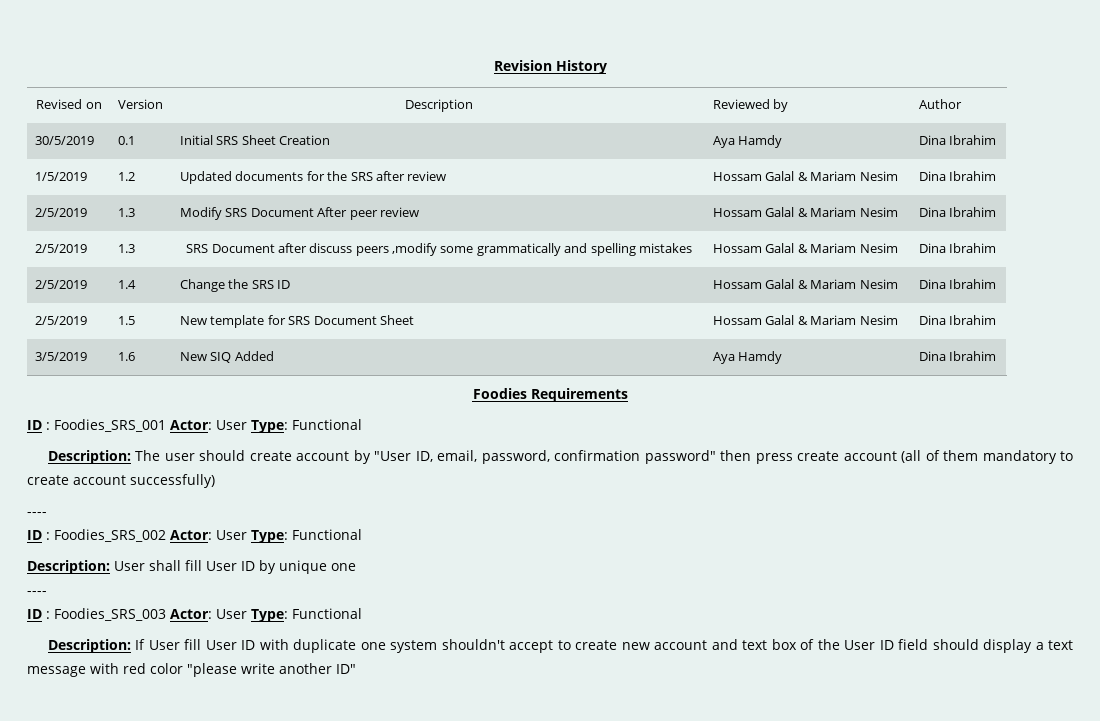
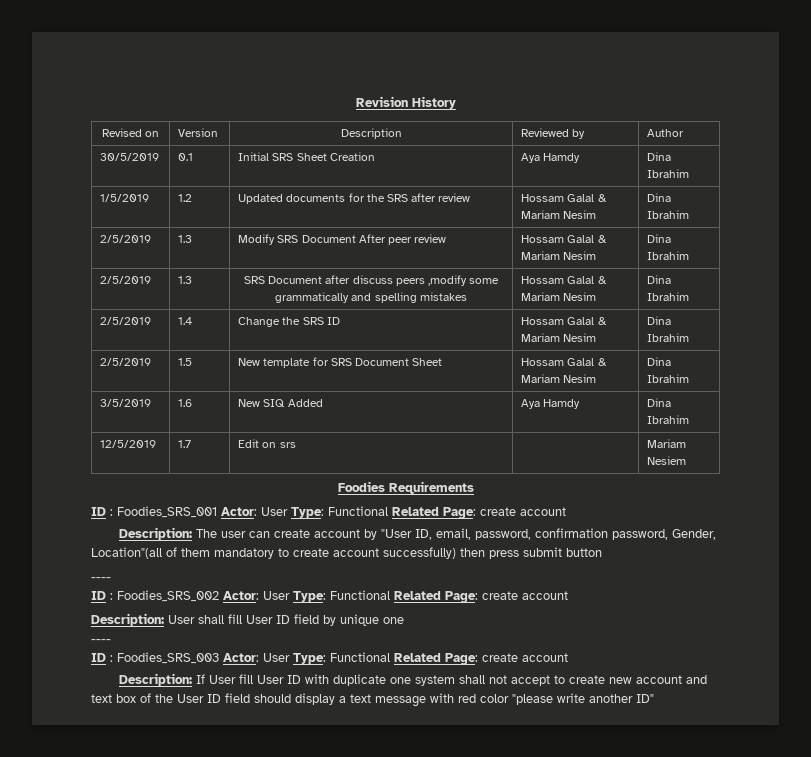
(997, 356) none -> [100,440,157,448] [178,440,192,448] [238,439,296,448] [647,439,687,448] [647,456,687,465] // 12/5/2019 | 1.7 | Edit on srs | | Mariam Nesiem
(362, 424) none -> [392,507,566,519] Related Page: create account
[199,450,246,461] should -> [248,531,270,538] can
[644,450,922,464] password" then press create account (all -> [611,529,716,540] [91,547,162,559] password, Gender, Location"(all
(215, 481) none -> [460,547,602,559] then press submit button
(362, 534) none -> [394,591,568,603] Related Page: create account
(255, 566) none -> [294,614,319,624] field
(362, 613) none -> [394,653,568,665] Related Page: create account
[441,639,505,650] shouldn't -> [458,675,507,684] shall not

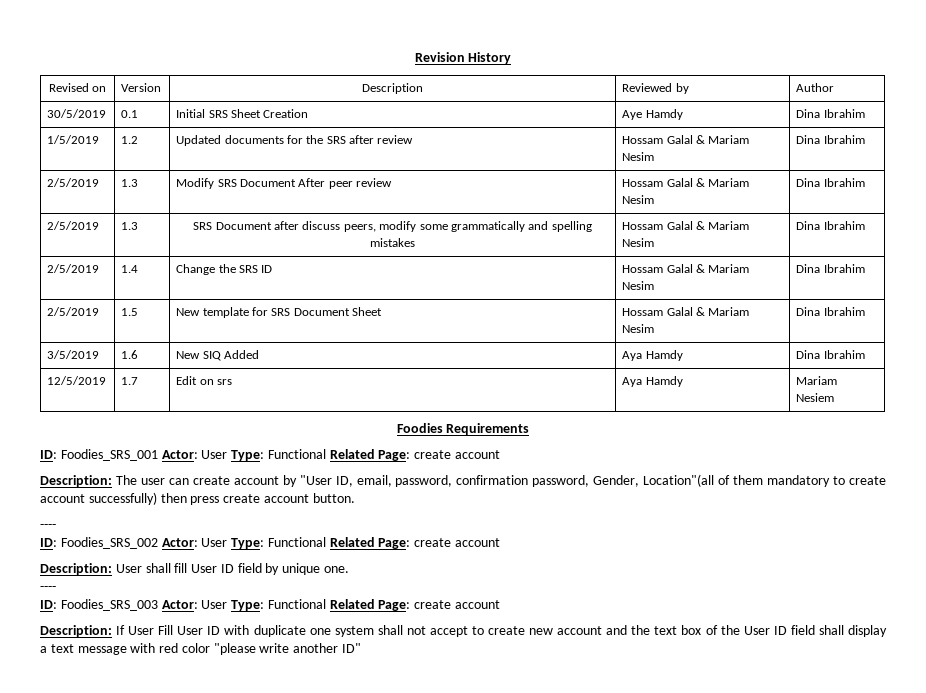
[521,153,541,163] Aya -> [622,110,643,120] Aye
[395,275,467,286] peers ,modify -> [343,221,417,232] peers, modify
(296, 445) none -> [622,376,683,387] Aya Hamdy
[91,507,113,516] ID : -> [40,450,57,459] ID:
[523,547,602,557] [91,577,111,581] [91,591,113,600] submit button // ---- // ID : -> [223,493,355,503] [40,524,56,529] [40,538,57,547] create account button. // ---- // ID:
[383,617,404,624] [91,639,111,643] [91,653,113,662] one // ---- // ID : -> [324,566,350,573] [40,586,56,591] [40,600,57,609] one. // ---- // ID:
[238,674,253,684] fill -> [158,625,174,635] Fill
(707, 679) none -> [631,625,651,635] the
[254,694,291,703] should -> [818,625,844,635] shall

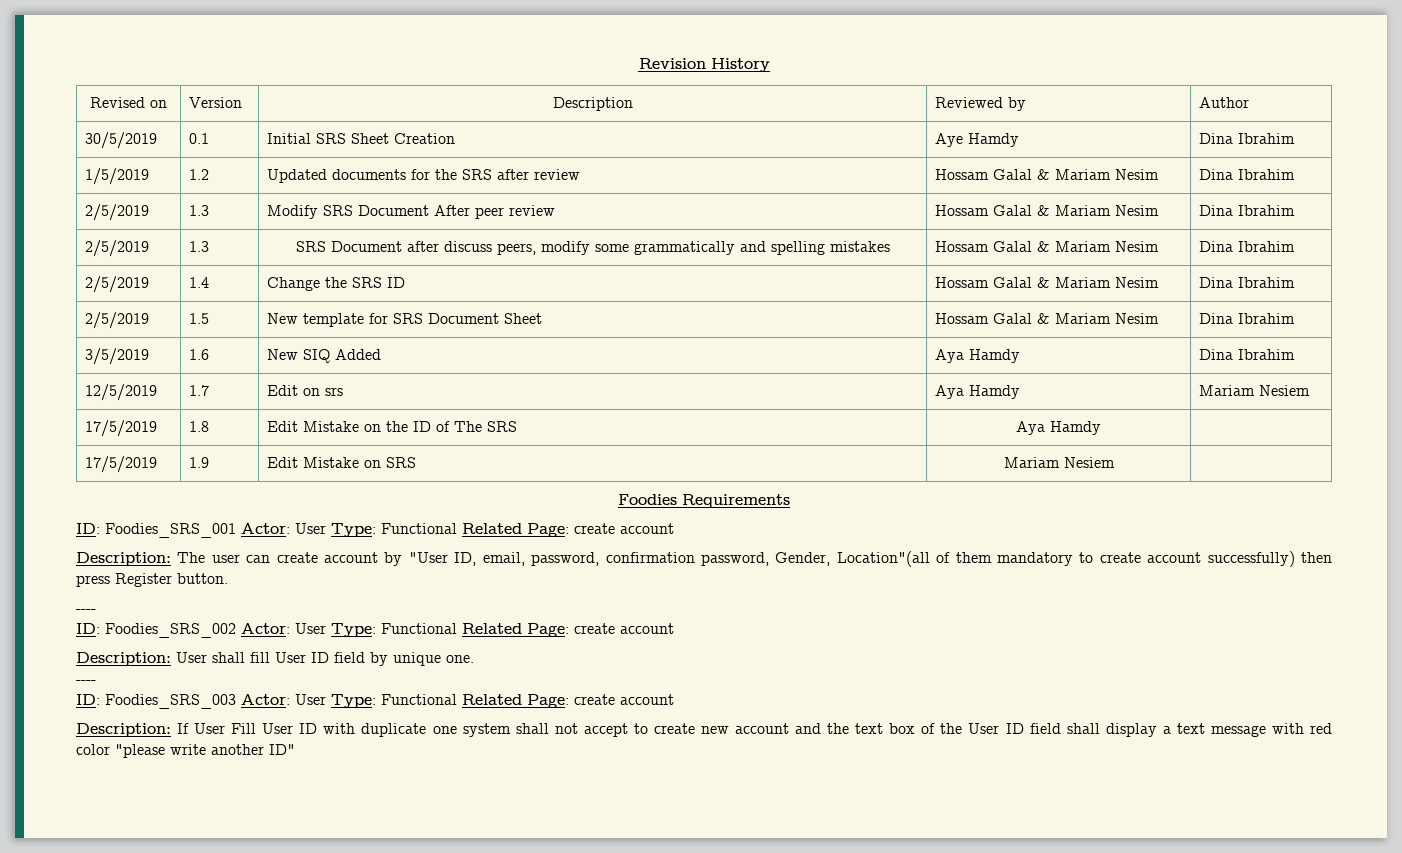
(835, 397) none -> [85,420,158,437] [189,421,210,432] [267,421,518,432] [1016,421,1101,435] [85,456,158,473] [189,457,210,468] [267,457,417,468] [1003,457,1115,468] // 17/5/2019 | 1.8 | Edit Mistake on the ID of The SRS | Aya Hamdy | // 17/5/2019 | 1.9 | Edit Mistake on SRS | Mariam Nesiem |
[223,494,309,503] create account -> [115,573,172,587] Register

